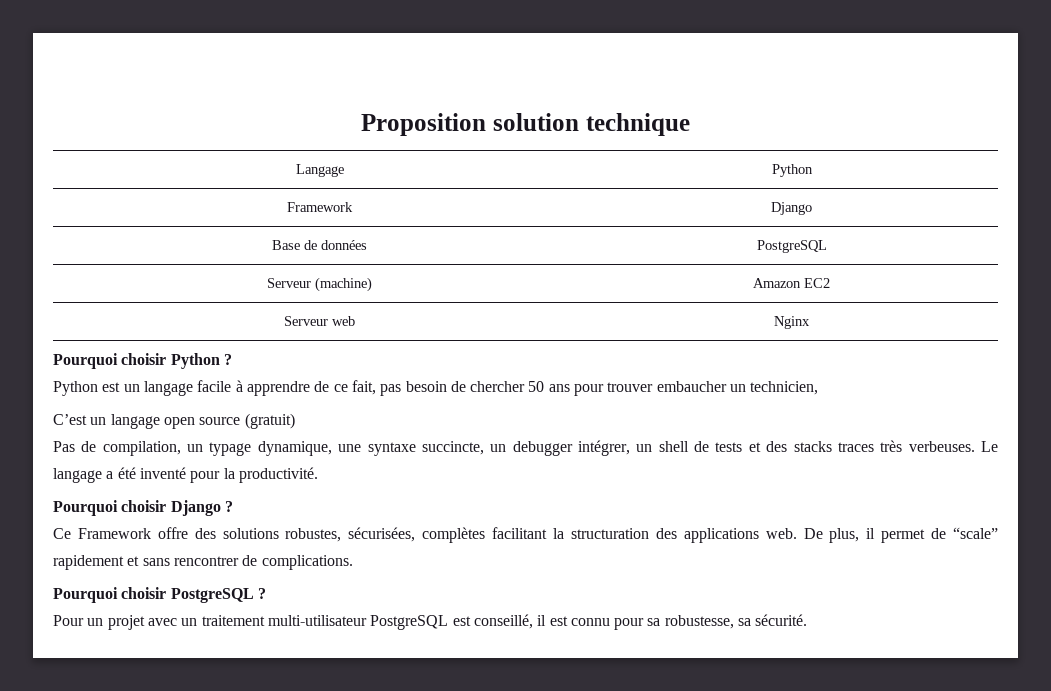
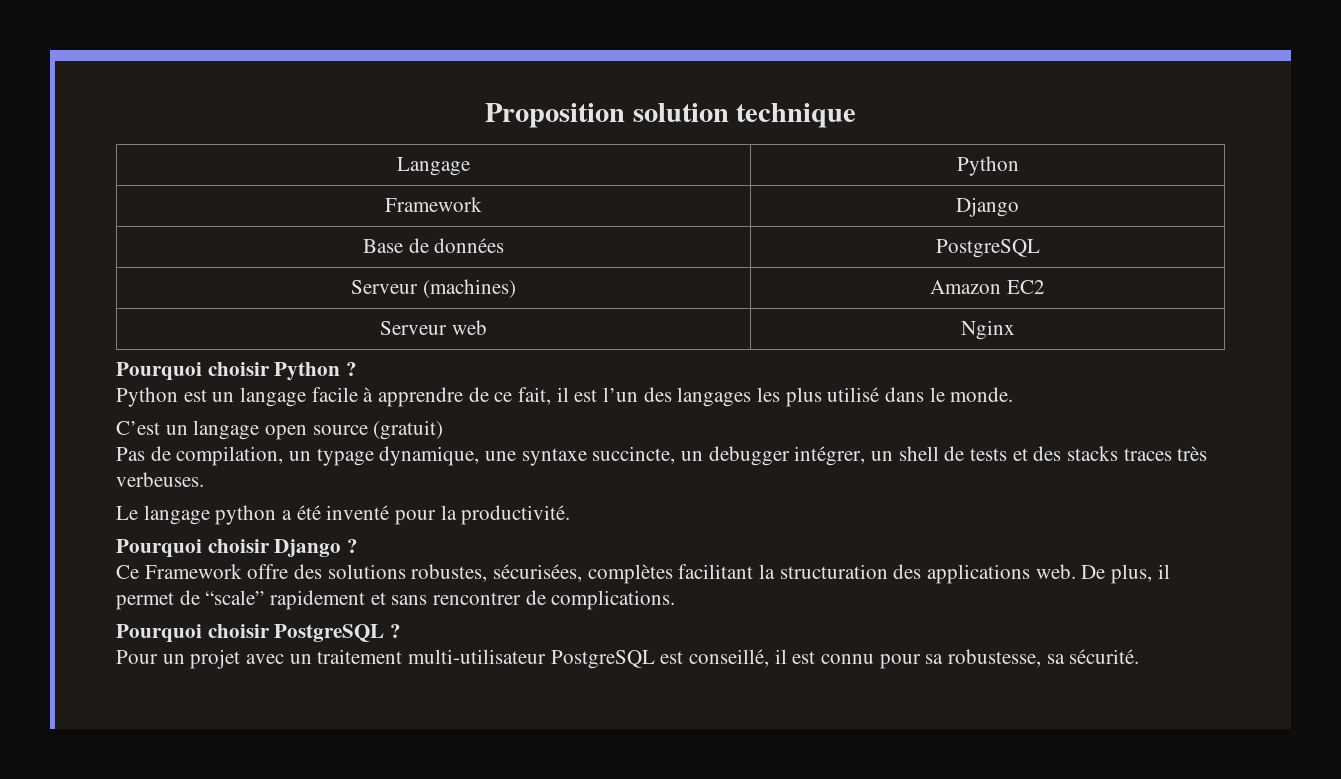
[315,277,372,292] (machine) -> [422,279,516,298] (machines)
[380,381,819,396] pas besoin de chercher 50 ans pour trouver embaucher un technicien, -> [556,387,1014,407] il est l’un des langages les plus utilisé dans le monde.
(975, 446) none -> (204, 479) //
(102, 475) none -> [215,505,277,525] python

